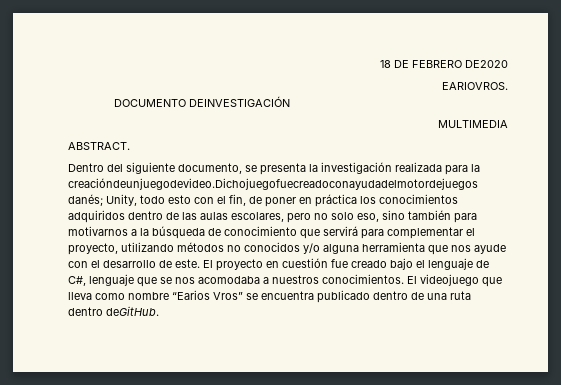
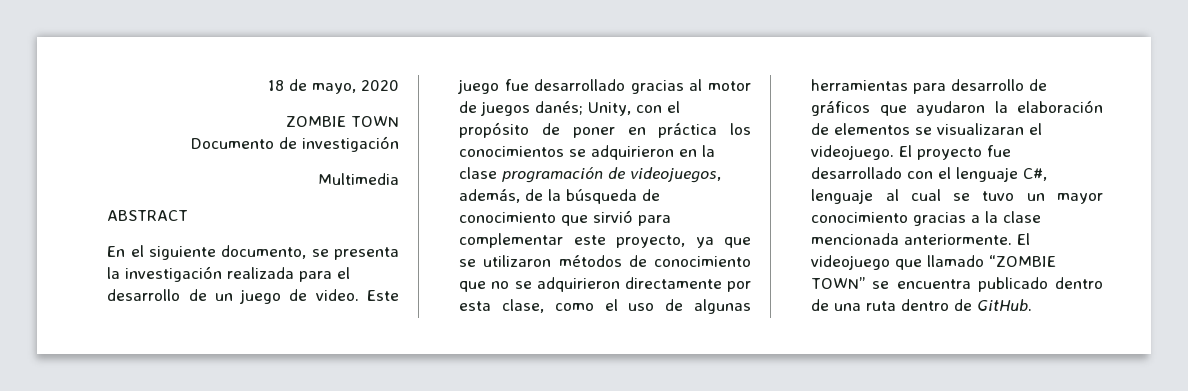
[394,60,508,68] [442,82,508,90] [113,96,290,107] [438,120,508,128] [68,142,131,150] [68,163,124,172] DE FEBRERO DE2020 // EARIOVROS. // DOCUMENTO DEINVESTIGACIÓN // MULTIMEDIA // ABSTRACT. // Dentro del -> [289,79,399,94] [286,116,399,127] [191,136,399,152] [318,173,399,185] [107,210,189,221] [107,245,144,257] de mayo, 2020 // ZOMBIE TOWN // Documento de investigación // Multimedia // ABSTRACT // En el
[471,164,481,172] [68,178,479,190] [68,194,247,206] la creacióndeunjuegodevideo.Dichojuegofuecreadoconayudadelmotordejuegos danés; Unity, todo esto con el fin, -> [337,267,351,279] [107,289,399,304] [457,79,751,94] [459,101,681,116] [459,122,530,138] el desarrollo de un juego de video. Este juego fue desarrollado gracias al motor de juegos danés; Unity, con el propósito
[68,210,478,223] [68,226,138,236] adquiridos dentro de las aulas escolares, pero no solo eso, sino también para motivarnos a -> [569,145,716,160] [459,167,722,183] [459,189,544,203] se adquirieron en la clase programación de videojuegos, además, de
[323,226,359,236] servirá -> [593,210,634,223] sirvió
[466,228,476,236] [68,242,507,255] [68,258,490,271] [68,274,503,287] [68,290,244,300] el proyecto, utilizando métodos no conocidos y/o alguna herramienta que nos ayude con el desarrollo de este. El proyecto en cuestión fue creado bajo el lenguaje de C#, lenguaje que se nos acomodaba a nuestros conocimientos. El videojuego que lleva como nombre “Earios Vros” -> [573,235,751,248] [459,255,751,267] [459,277,751,292] [459,299,751,314] [811,79,1048,94] [811,100,1103,116] [811,123,1043,135] [811,145,1012,160] [811,167,1048,182] [811,189,1103,204] [811,211,1042,226] [811,233,1031,245] [811,255,1057,270] [811,277,866,289] este proyecto, ya que se utilizaron métodos de conocimiento que no se adquirieron directamente por esta clase, como el uso de algunas herramientas para desarrollo de gráficos que ayudaron la elaboración de elementos se visualizaran el videojuego. El proyecto fue desarrollado con el lenguaje C#, lenguaje al cual se tuvo un mayor conocimiento gracias a la clase mencionada anteriormente. El videojuego que llamado “ZOMBIE TOWN”
[106,306,160,316] deGitHub. -> [954,299,1033,311] de GitHub.

